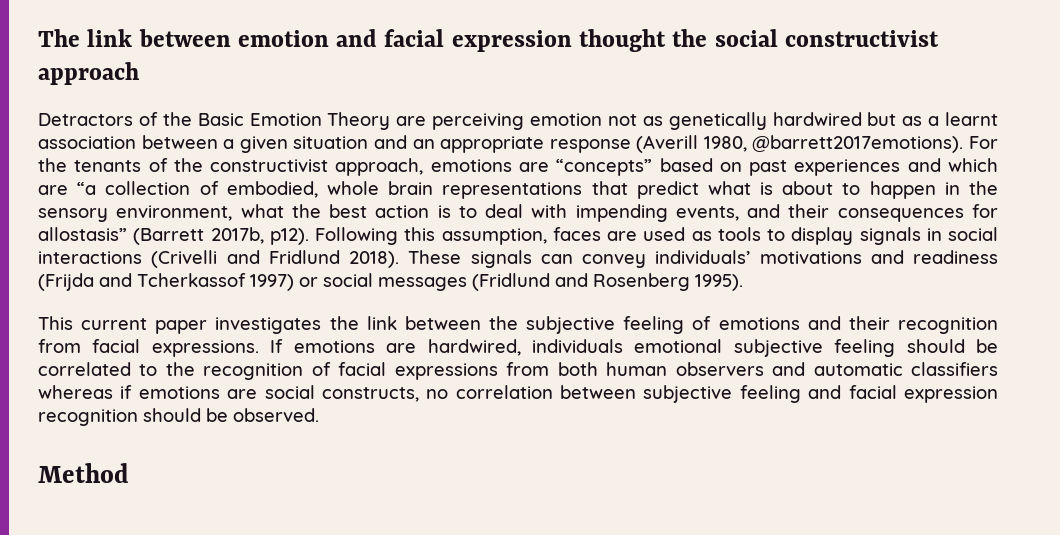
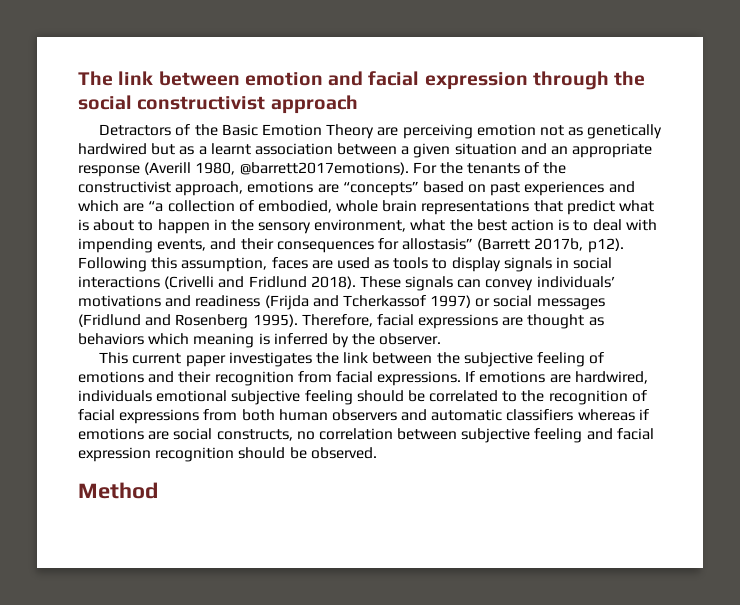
[579,29,667,52] thought -> [532,71,609,90] through
(743, 282) none -> [301,314,604,329] [78,333,442,348] Therefore, facial expressions are thought as behaviors which meaning is inferred by the observer.

